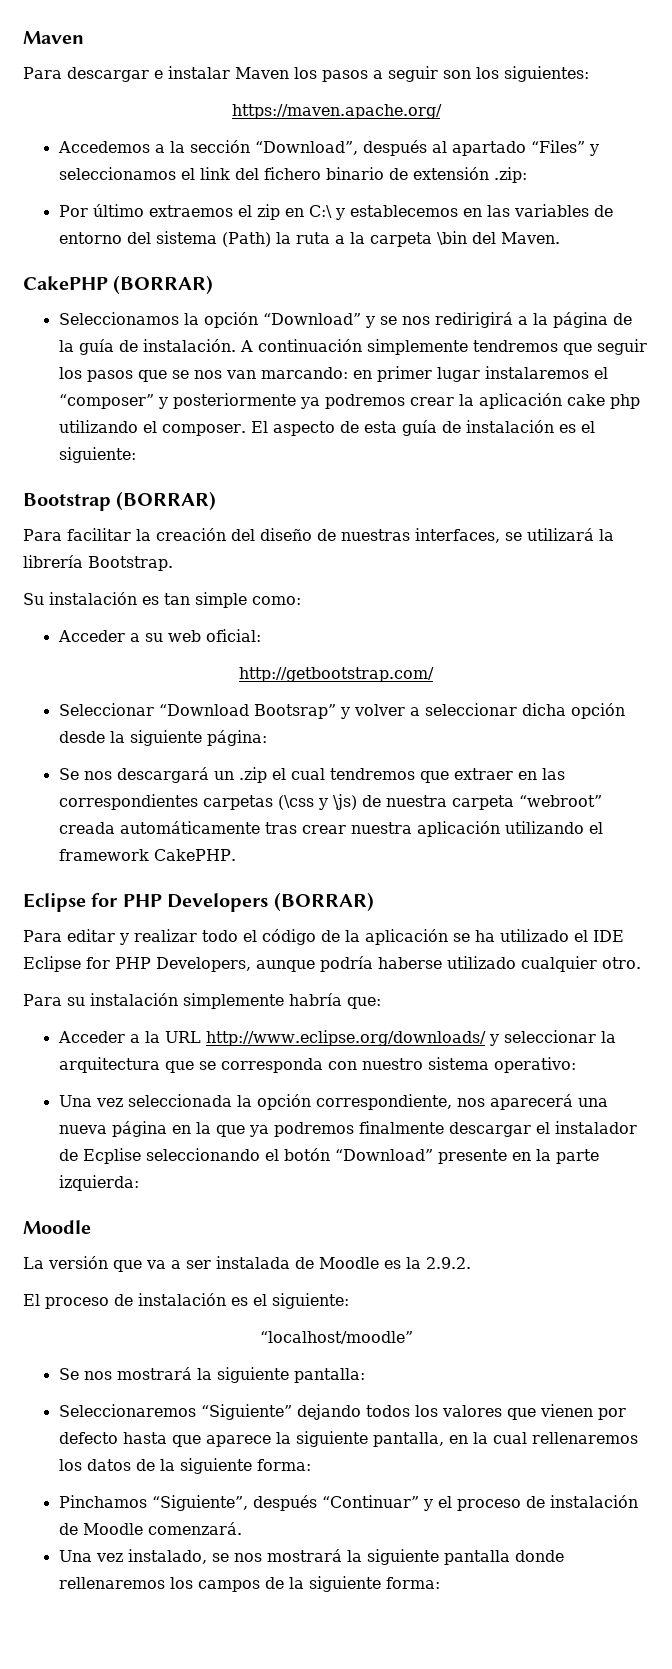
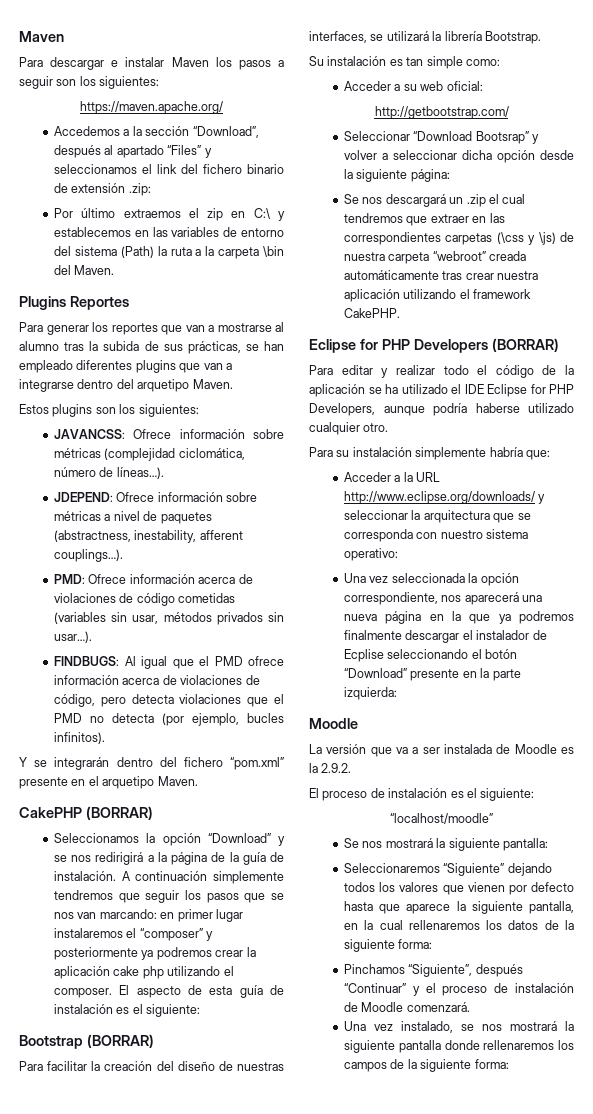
(560, 238) none -> [19,296,129,310] [19,322,284,335] [19,341,284,354] [19,360,232,373] [19,379,233,392] [19,404,199,417] [54,429,284,439] [54,448,245,461] [54,467,164,479] [54,492,258,502] [54,511,212,524] [54,530,243,543] [54,549,124,562] [54,574,253,584] [54,593,236,606] [54,612,284,625] [54,631,93,643] [54,656,284,669] [54,675,260,685] [54,694,284,707] [54,713,284,726] [54,732,106,744] [19,757,284,770] [19,776,198,789] // Plugins Reportes // Para generar los reportes que van a mostrarse al alumno tras la subida de sus prácticas, se han empleado diferentes plugins que van a integrarse dentro del arquetipo Maven. // Estos plugins son los siguientes: // JAVANCSS: Ofrece información sobre métricas (complejidad ciclomática, número de líneas…). // JDEPEND: Ofrece información sobre métricas a nivel de paquetes (abstractness, inestability, afferent couplings…). // PMD: Ofrece información acerca de violaciones de código cometidas (variables sin usar, métodos privados sin usar…). // FINDBUGS: Al igual que el PMD ofrece información acerca de violaciones de código, pero detecta violaciones que el PMD no detecta (por ejemplo, bucles infinitos). // Y se integrarán dentro del fichero “pom.xml” presente en el arquetipo Maven.

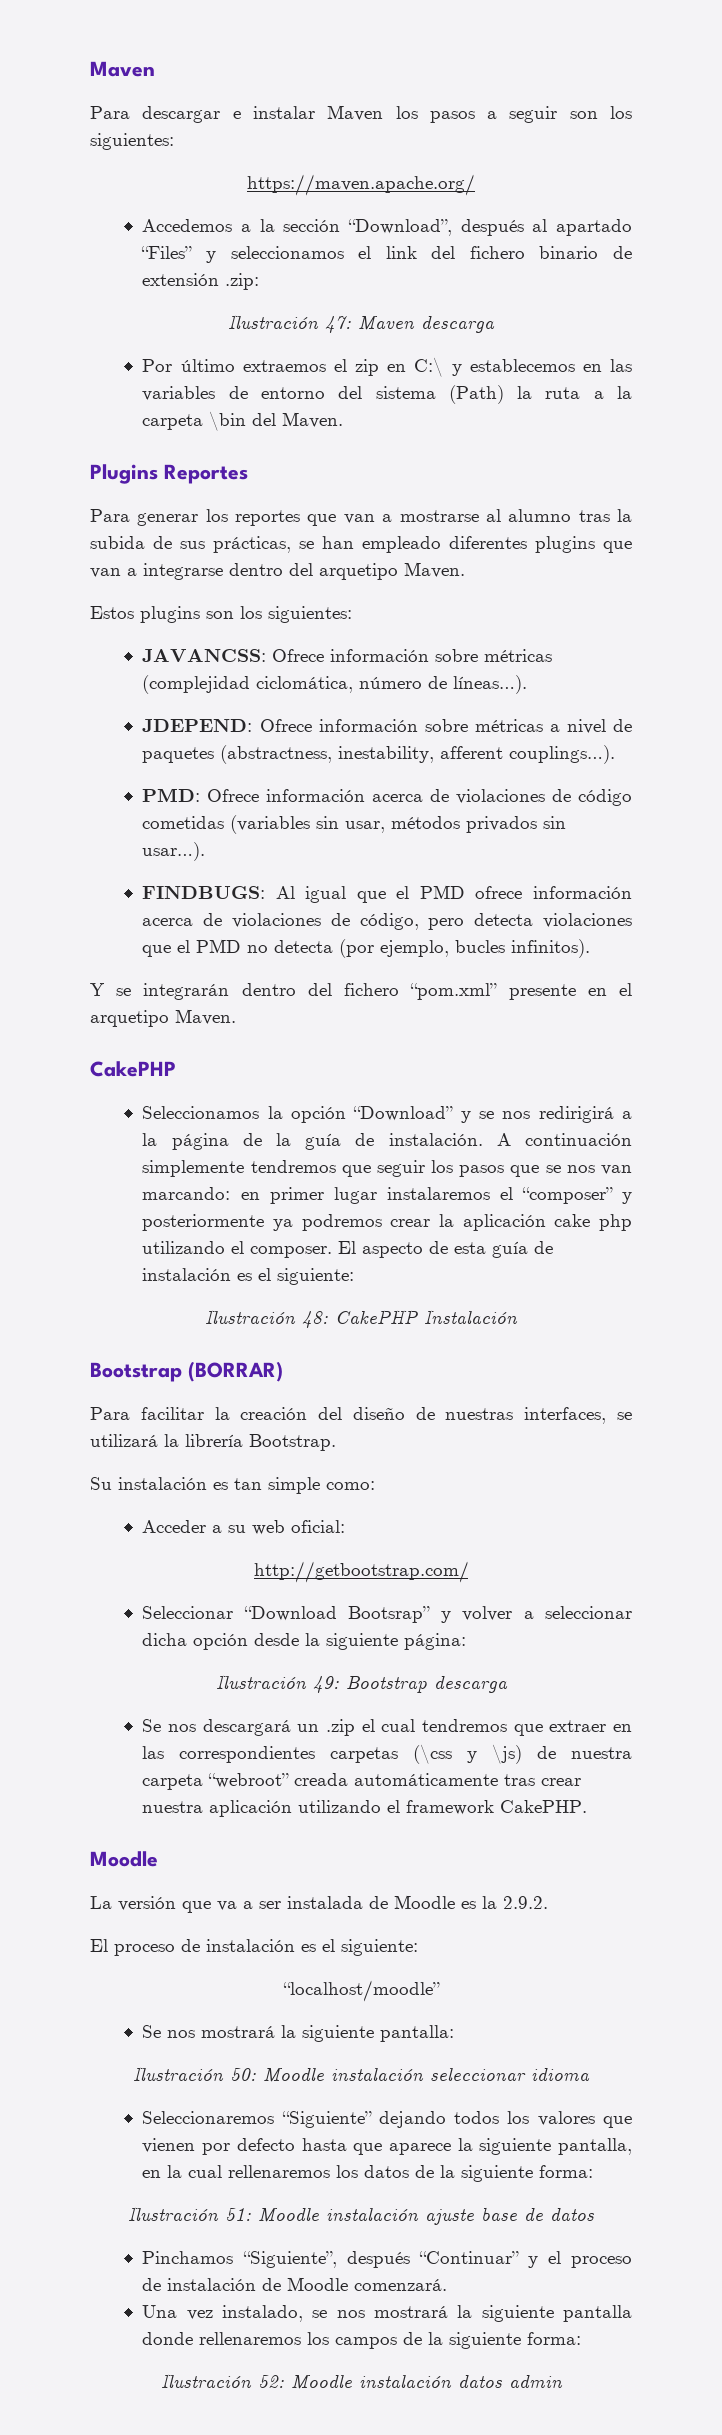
(151, 189) none -> [228,315,495,333] // Ilustración 47: Maven descarga
[85,806,153,820] (BORRAR) -> (176, 1069) none
(201, 1010) none -> [205,1310,518,1328] // Ilustración 48: CakePHP Instalación
(450, 175) none -> [215,1675,508,1693] // Ilustración 49: Bootstrap descarga
[309,338,559,353] [309,365,574,378] [309,384,574,397] [309,403,574,416] [309,422,389,435] [309,447,550,460] [344,472,441,482] [344,491,546,504] [344,510,531,523] [344,529,529,542] [344,548,399,561] [344,573,519,586] [344,592,543,605] [344,611,574,624] [344,630,547,643] [344,649,518,662] [344,668,521,681] [344,687,398,700] // Eclipse for PHP Developers (BORRAR) // Para editar y realizar todo el código de la aplicación se ha utilizado el IDE Eclipse for PHP Developers, aunque podría haberse utilizado cualquier otro. // Para su instalación simplemente habría que: // Acceder a la URL http://www.eclipse.org/downloads/ y seleccionar la arquitectura que se corresponda con nuestro sistema operativo: // Una vez seleccionada la opción correspondiente, nos aparecerá una nueva página en la que ya podremos finalmente descargar el instalador de Ecplise seleccionando el botón “Download” presente en la parte izquierda: -> (588, 1806) none
(548, 844) none -> [133,2067,590,2082] // Ilustración 50: Moodle instalación seleccionar idioma
(433, 944) none -> [128,2207,594,2225] // Ilustración 51: Moodle instalación ajuste base de datos
(509, 1064) none -> [160,2374,563,2389] // Ilustración 52: Moodle instalación datos admin

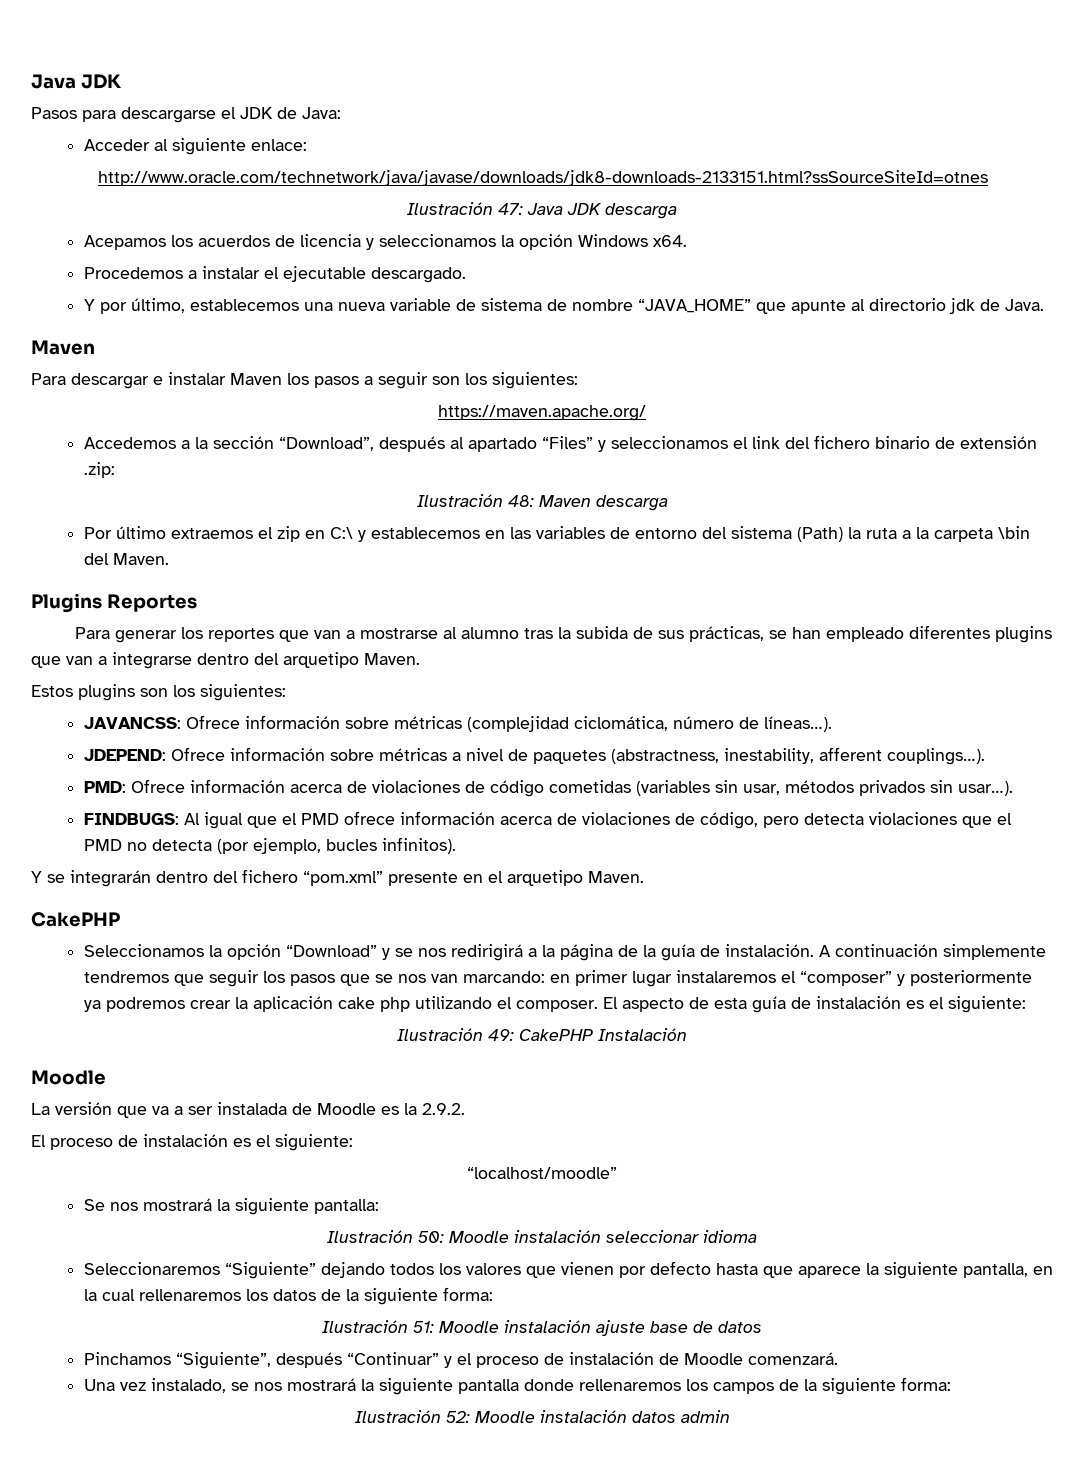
(90, 69) none -> [31,74,122,89] [31,107,341,123] [83,138,307,155] [98,170,989,186] [407,202,677,219] [83,234,687,250] [83,266,466,283] [83,298,1044,314] Java JDK // Pasos para descargarse el JDK de Java: // Acceder al siguiente enlace: // http://www.oracle.com/technetwork/java/javase/downloads/jdk8-downloads-2133151.html?ssSourceSiteId=otnes // Ilustración 47: Java JDK descarga // Acepamos los acuerdos de licencia y seleccionamos la opción Windows x64. // Procedemos a instalar el ejecutable descargado. // Y por último, establecemos una nueva variable de sistema de nombre “JAVA_HOME” que apunte al directorio jdk de Java. //
[325,316,351,333] 47: -> [507,495,534,507] 48:
[302,1311,328,1328] 48: -> [488,1029,514,1041] 49:
[90,1361,283,1382] [90,1407,632,1424] [90,1434,336,1451] [90,1477,375,1494] [142,1520,346,1535] [253,1561,469,1583] [142,1606,632,1623] [142,1633,467,1650] [215,1675,508,1693] [142,1719,632,1736] [142,1744,632,1764] [142,1773,582,1790] [142,1800,588,1817] // Bootstrap (BORRAR) // Para facilitar la creación del diseño de nuestras interfaces, se utilizará la librería Bootstrap. // Su instalación es tan simple como: // Acceder a su web oficial: // http://getbootstrap.com/ // Seleccionar “Download Bootsrap” y volver a seleccionar dicha opción desde la siguiente página: // Ilustración 49: Bootstrap descarga // Se nos descargará un .zip el cual tendremos que extraer en las correspondientes carpetas (\css y \js) de nuestra carpeta “webroot” creada automáticamente tras crear nuestra aplicación utilizando el framework CakePHP. -> (687, 1034) none

